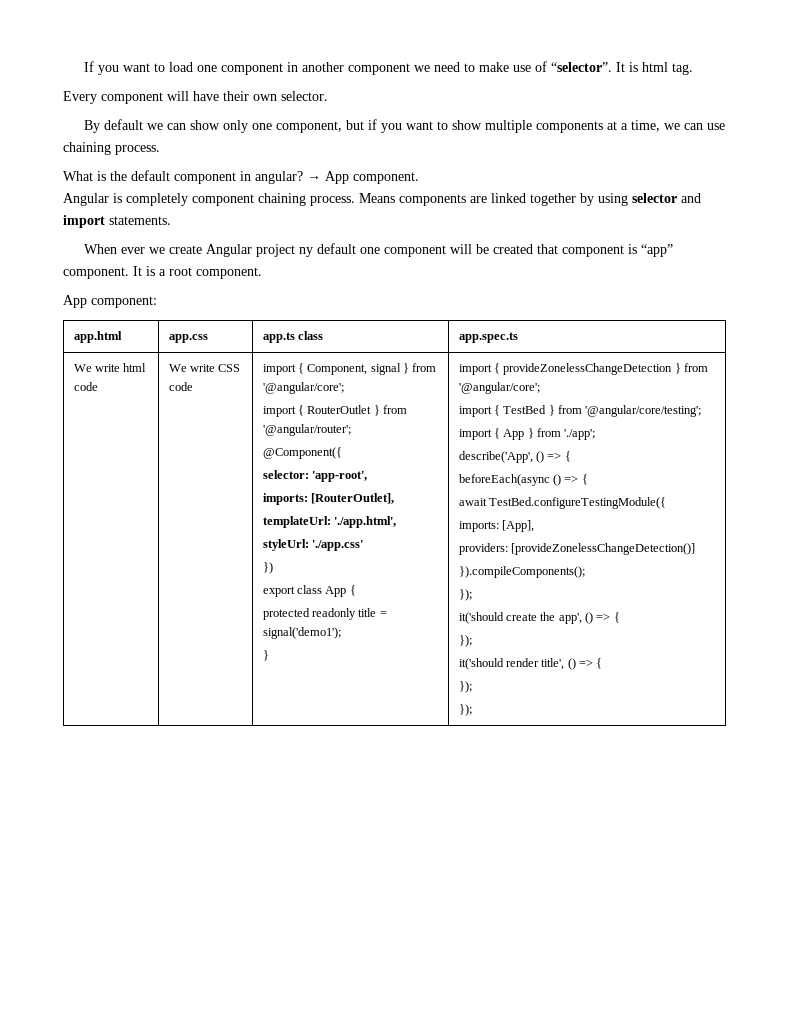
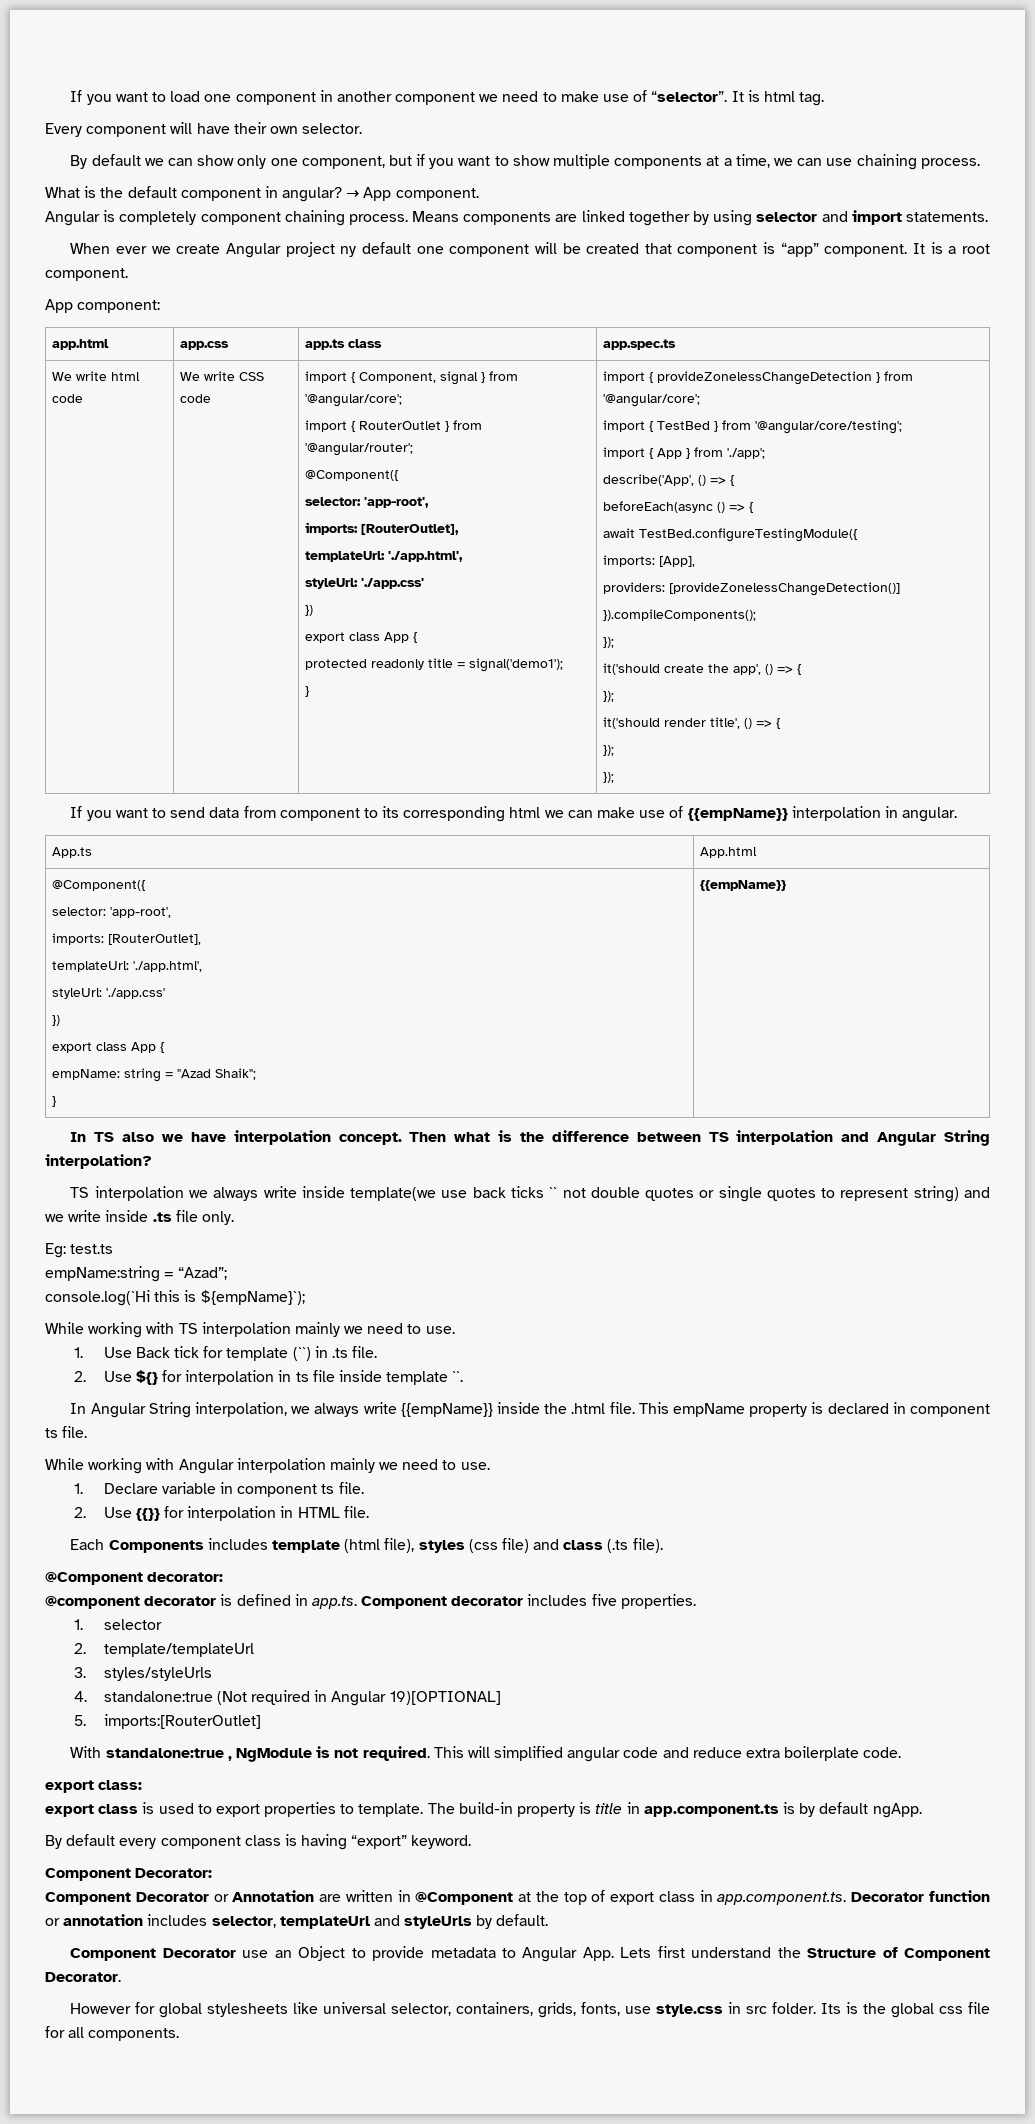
(472, 710) none -> [70,806,958,822] [52,847,93,858] [700,847,758,858] [52,880,146,891] [52,907,172,918] [52,933,202,945] [52,961,203,972] [52,988,166,999] [52,1015,61,1026] [52,1042,165,1053] [52,1068,257,1082] [52,1096,57,1107] [700,880,787,891] [70,1130,991,1146] [45,1154,152,1169] [70,1186,990,1202] [45,1210,234,1225] [45,1243,114,1258] [45,1266,228,1282] [45,1290,305,1306] [45,1322,455,1338] [74,1346,378,1361] [74,1370,464,1385] [70,1402,990,1418] [45,1426,88,1438] [45,1458,490,1474] [74,1482,364,1497] [74,1506,369,1521] [70,1538,663,1553] [45,1572,224,1585] [45,1594,696,1609] [74,1619,162,1630] [74,1643,254,1657] [74,1667,212,1681] [74,1690,501,1706] [74,1714,261,1729] [70,1746,902,1762] [45,1780,143,1793] [45,1802,922,1818] [45,1834,472,1850] [45,1868,213,1881] [45,1890,990,1905] [45,1914,549,1929] [70,1946,991,1962] [45,1972,121,1982] [70,2002,991,2018] [45,2026,180,2041] // If you want to send data from component to its corresponding html we can make use of {{empName}} interpolation in angular. // App.ts | App.html // @Component({ // selector: 'app-root', // imports: [RouterOutlet], // templateUrl: './app.html', // styleUrl: './app.css' // }) // export class App { // empName: string = "Azad Shaik"; // } | {{empName}} // In TS also we have interpolation concept. Then what is the difference between TS interpolation and Angular String interpolation? // TS interpolation we always write inside template(we use back ticks `` not double quotes or single quotes to represent string) and we write inside .ts file only. // Eg: test.ts // empName:string = “Azad”; // console.log(`Hi this is ${empName}`); // While working with TS interpolation mainly we need to use. // 1. Use Back tick for template (``) in .ts file. // 2. Use ${} for interpolation in ts file inside template ``. // In Angular String interpolation, we always write {{empName}} inside the .html file. This empName property is declared in component ts file. // While working with Angular interpolation mainly we need to use. // 1. Declare variable in component ts file. // 2. Use {{}} for interpolation in HTML file. // Each Components includes template (html file), styles (css file) and class (.ts file). // @Component decorator: // @component decorator is defined in app.ts. Component decorator includes five properties. // 1. selector // 2. template/templateUrl // 3. styles/styleUrls // 4. standalone:true (Not required in Angular 19)[OPTIONAL] // 5. imports:[RouterOutlet] // With standalone:true , NgModule is not required. This will simplified angular code and reduce extra boilerplate code. // export class: // export class is used to export properties to template. The build-in property is title in app.component.ts is by default ngApp. // By default every component class is having “export” keyword. // Component Decorator: // Component Decorator or Annotation are written in @Component at the top of export class in app.component.ts. Decorator function or annotation includes selector, templateUrl and styleUrls by default. // Component Decorator use an Object to provide metadata to Angular App. Lets first understand the Structure of Component Decorator. // However for global stylesheets like universal selector, containers, grids, fonts, use style.css in src folder. Its is the global css file for all components.

